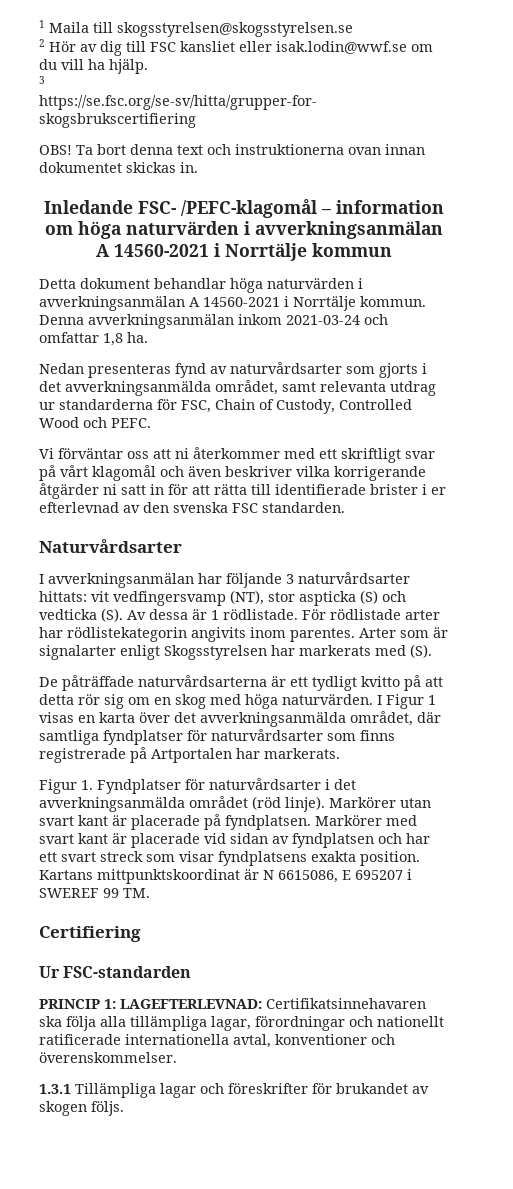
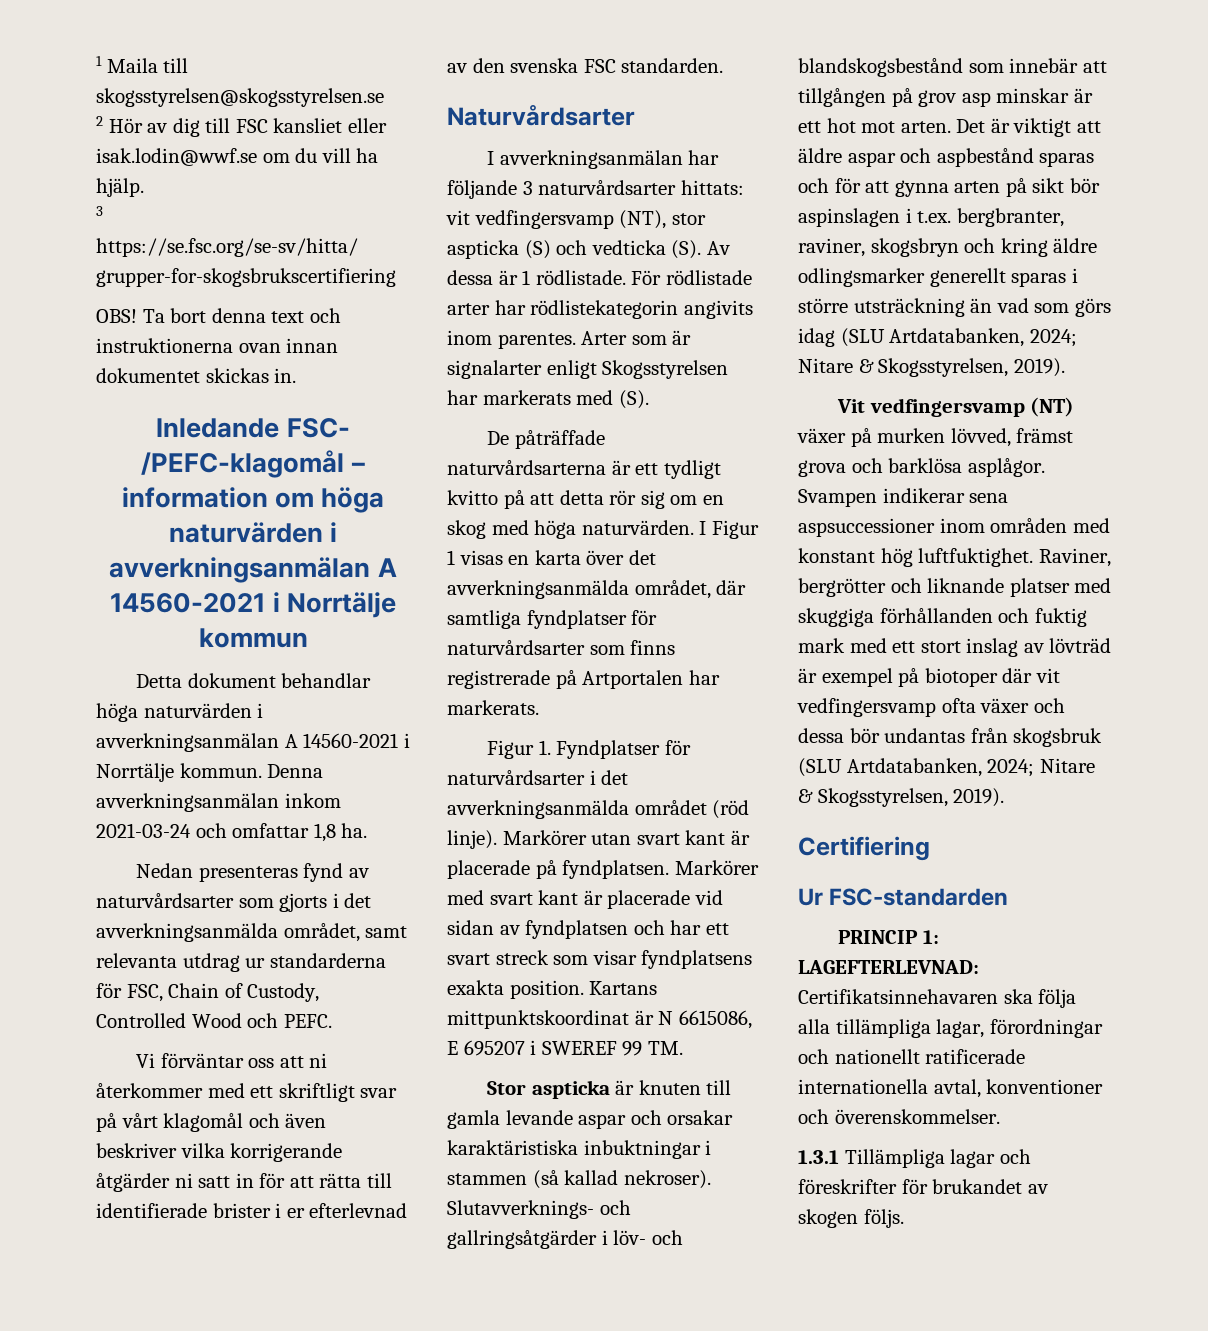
(150, 893) none -> [486,1080,732,1099] [447,1110,734,1129] [447,1140,712,1159] [447,1170,711,1189] [447,1200,631,1219] [447,1230,683,1249] [798,58,1107,77] [798,88,1093,107] [798,118,1101,137] [798,148,1095,167] [798,178,1100,197] [798,208,1064,227] [798,238,1098,257] [798,268,1078,287] [798,298,1111,317] [798,328,1077,347] [798,358,1065,377] [836,397,1075,417] [797,428,1074,447] [798,458,1045,477] [798,488,1009,507] [798,518,1110,537] [798,548,1111,567] [798,578,1112,597] [798,608,1087,627] [798,638,1112,657] [798,668,1060,687] [797,698,1065,717] [798,728,1103,747] [798,758,1095,777] [798,788,1005,807] // Stor aspticka är knuten till gamla levande aspar och orsakar karaktäristiska inbuktningar i stammen (så kallad nekroser). Slutavverknings- och gallringsåtgärder i löv- och blandskogsbestånd som innebär att tillgången på grov asp minskar är ett hot mot arten. Det är viktigt att äldre aspar och aspbestånd sparas och för att gynna arten på sikt bör aspinslagen i t.ex. bergbranter, raviner, skogsbryn och kring äldre odlingsmarker generellt sparas i större utsträckning än vad som görs idag (SLU Artdatabanken, 2024; Nitare & Skogsstyrelsen, 2019). // Vit vedfingersvamp (NT) växer på murken lövved, främst grova och barklösa asplågor. Svampen indikerar sena aspsuccessioner inom områden med konstant hög luftfuktighet. Raviner, bergrötter och liknande platser med skuggiga förhållanden och fuktig mark med ett stort inslag av lövträd är exempel på biotoper där vit vedfingersvamp ofta växer och dessa bör undantas från skogsbruk (SLU Artdatabanken, 2024; Nitare & Skogsstyrelsen, 2019).

